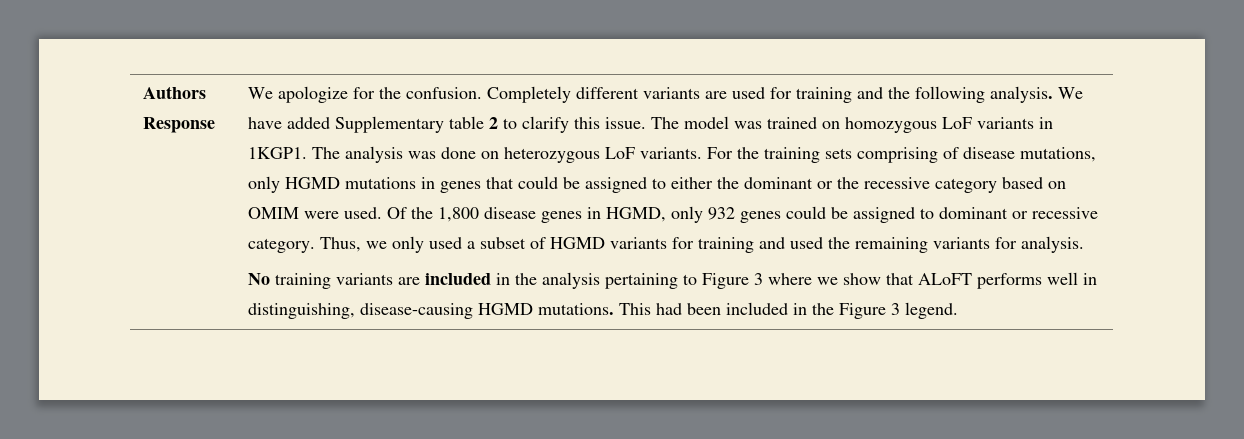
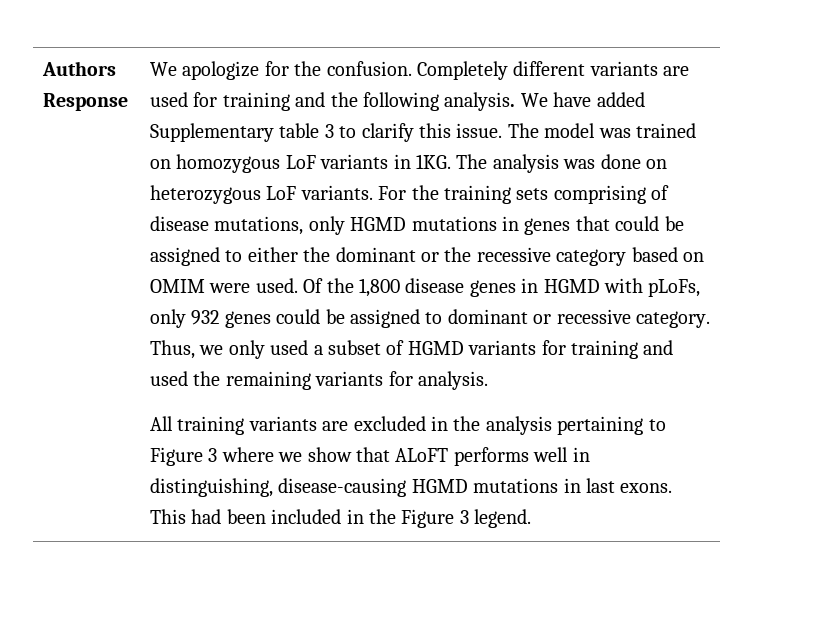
[488,117,498,129] 2 -> [324,124,334,138] 3
[247,147,307,159] 1KGP1. -> [415,154,451,169] 1KG.
[605,207,666,222] HGMD, -> [543,278,701,297] HGMD with pLoFs,
[247,273,270,285] No -> [149,416,173,431] All
[424,273,491,285] included -> [353,416,426,431] excluded
[537,303,614,315] mutations. -> [473,478,673,493] mutations in last exons.

